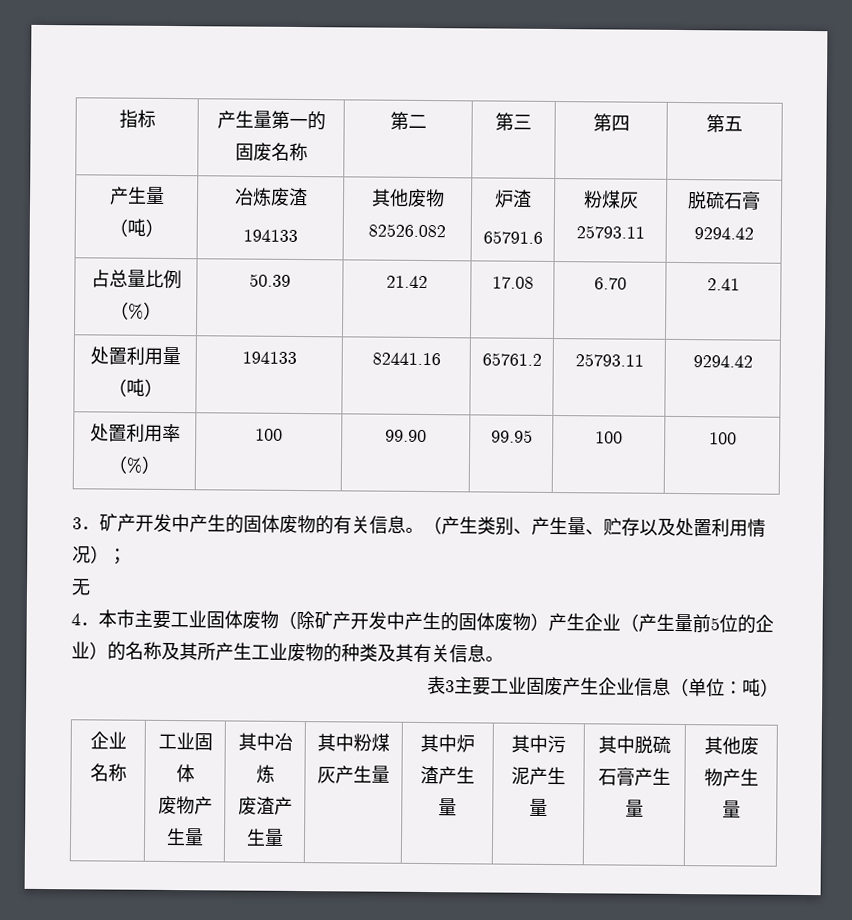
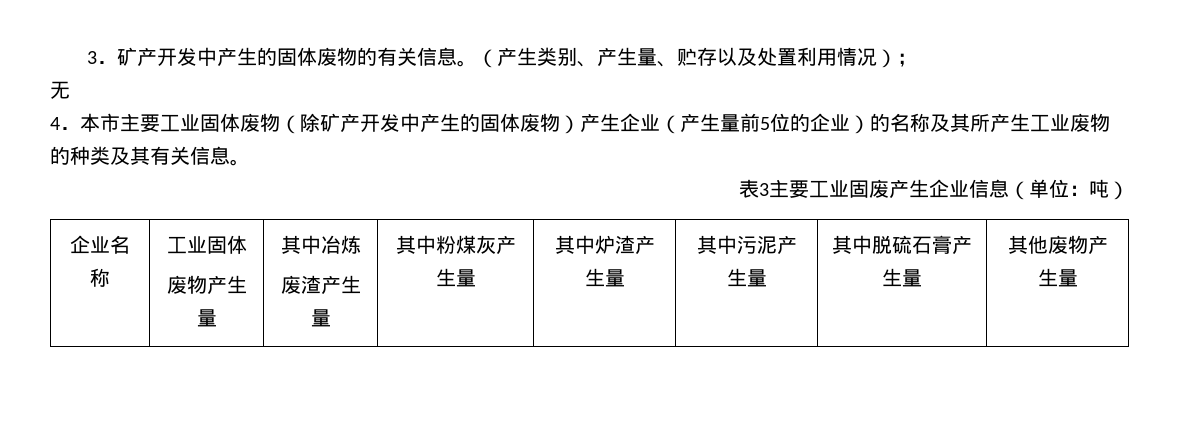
[118,109,156,129] [216,110,326,131] [234,142,308,162] [389,111,427,130] [495,112,532,131] [592,113,630,132] [706,114,743,133] [108,186,165,205] [108,218,164,237] [233,187,308,207] [242,229,298,242] [370,188,445,208] [368,223,446,238] [494,189,532,208] [482,230,543,244] [582,190,639,209] [575,225,645,239] [687,191,761,210] [693,227,754,240] [90,269,182,290] [110,301,162,320] [249,273,291,287] [386,275,428,289] [491,276,534,289] [593,277,627,290] [707,278,740,291] [89,346,181,366] [107,378,163,397] [241,351,297,364] [371,352,441,366] [481,352,542,366] [574,353,644,367] [692,355,753,368] [89,423,181,443] [108,455,161,474] [255,428,283,441] [385,429,427,443] [490,429,533,443] [595,431,623,444] [708,432,737,445] 指标 | 产生量第一的固废名称 | 第二 | 第三 | 第四 | 第五 // 产生量（吨） | 冶炼废渣 // 194133 | 其他废物82526.082 | 炉渣 // 65791.6 | 粉煤灰25793.11 | 脱硫石膏9294.42 // 占总量比例（%） | 50.39 | 21.42 | 17.08 | 6.70 | 2.41 // 处置利用量（吨） | 194133 | 82441.16 | 65761.2 | 25793.11 | 9294.42 // 处置利用率（%） | 100 | 99.90 | 99.95 | 100 | 100 // -> (86, 57) none

